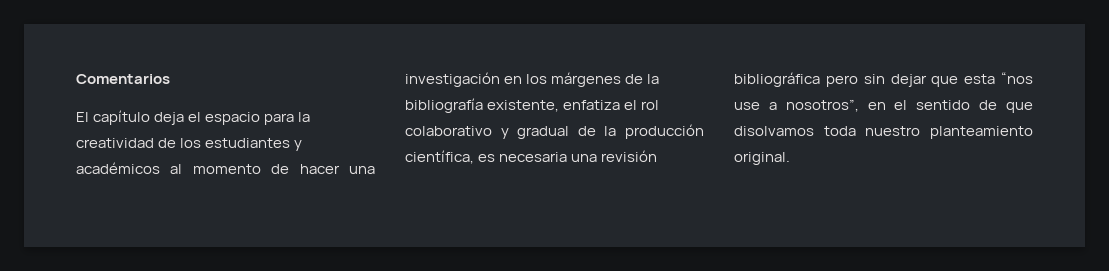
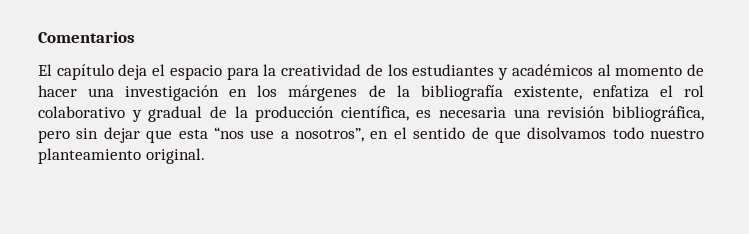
[734,72,820,87] bibliográfica -> [611,106,704,122] bibliográfica,
[823,126,856,136] toda -> [612,127,644,139] todo

